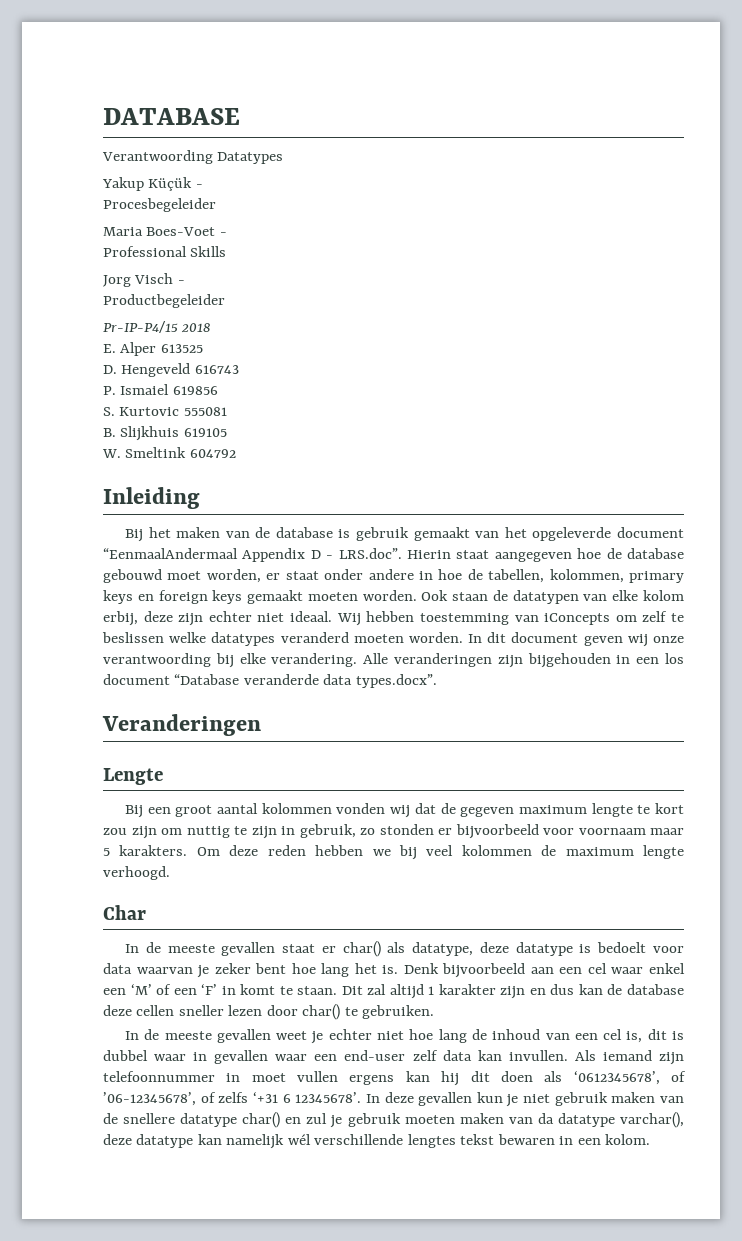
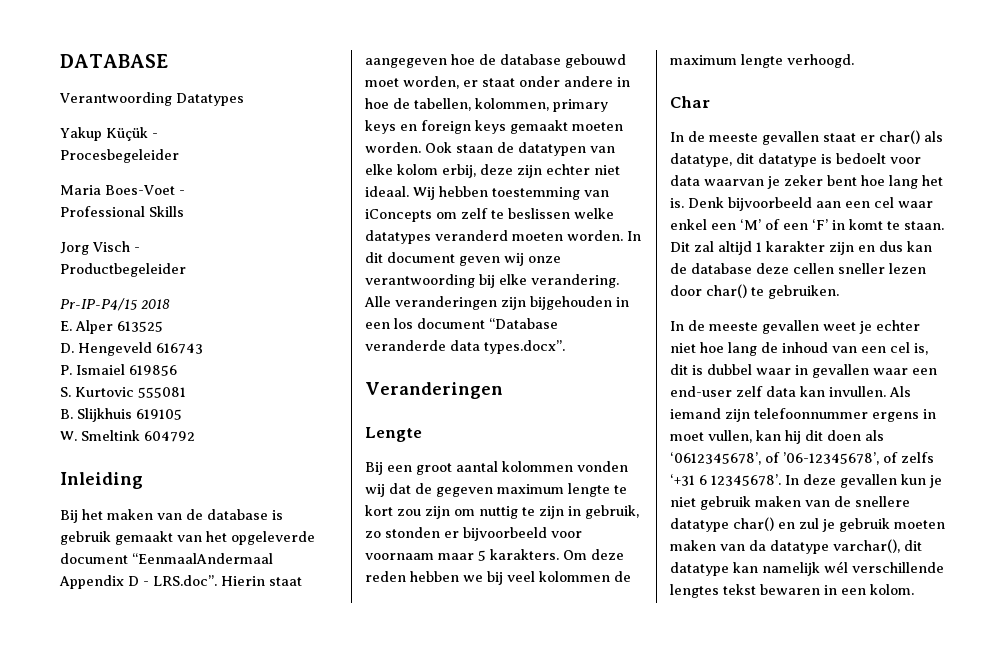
[479,942,509,953] deze -> [736,153,754,164] dit
(215, 1076) none -> [872,412,919,422] ergens
[297,1071,395,1085] vullen ergens -> [708,430,752,443] vullen,
[103,1134,132,1145] deze -> [904,540,922,551] dit

